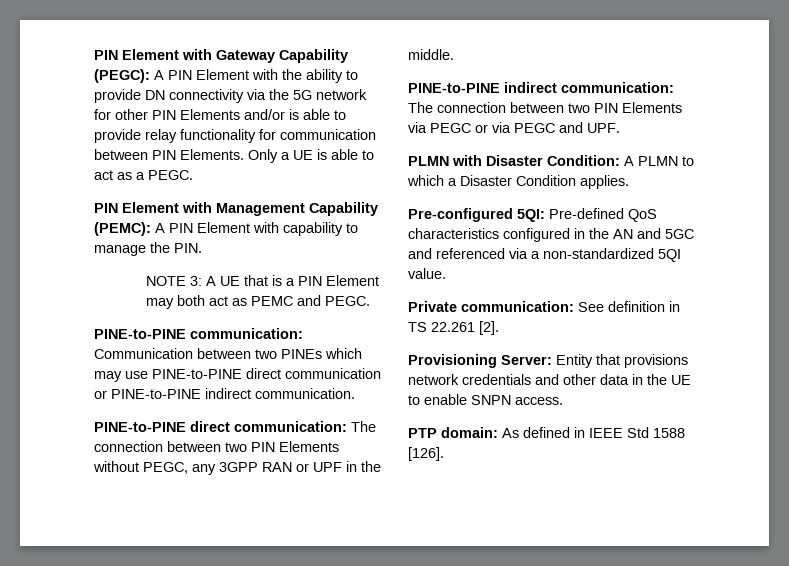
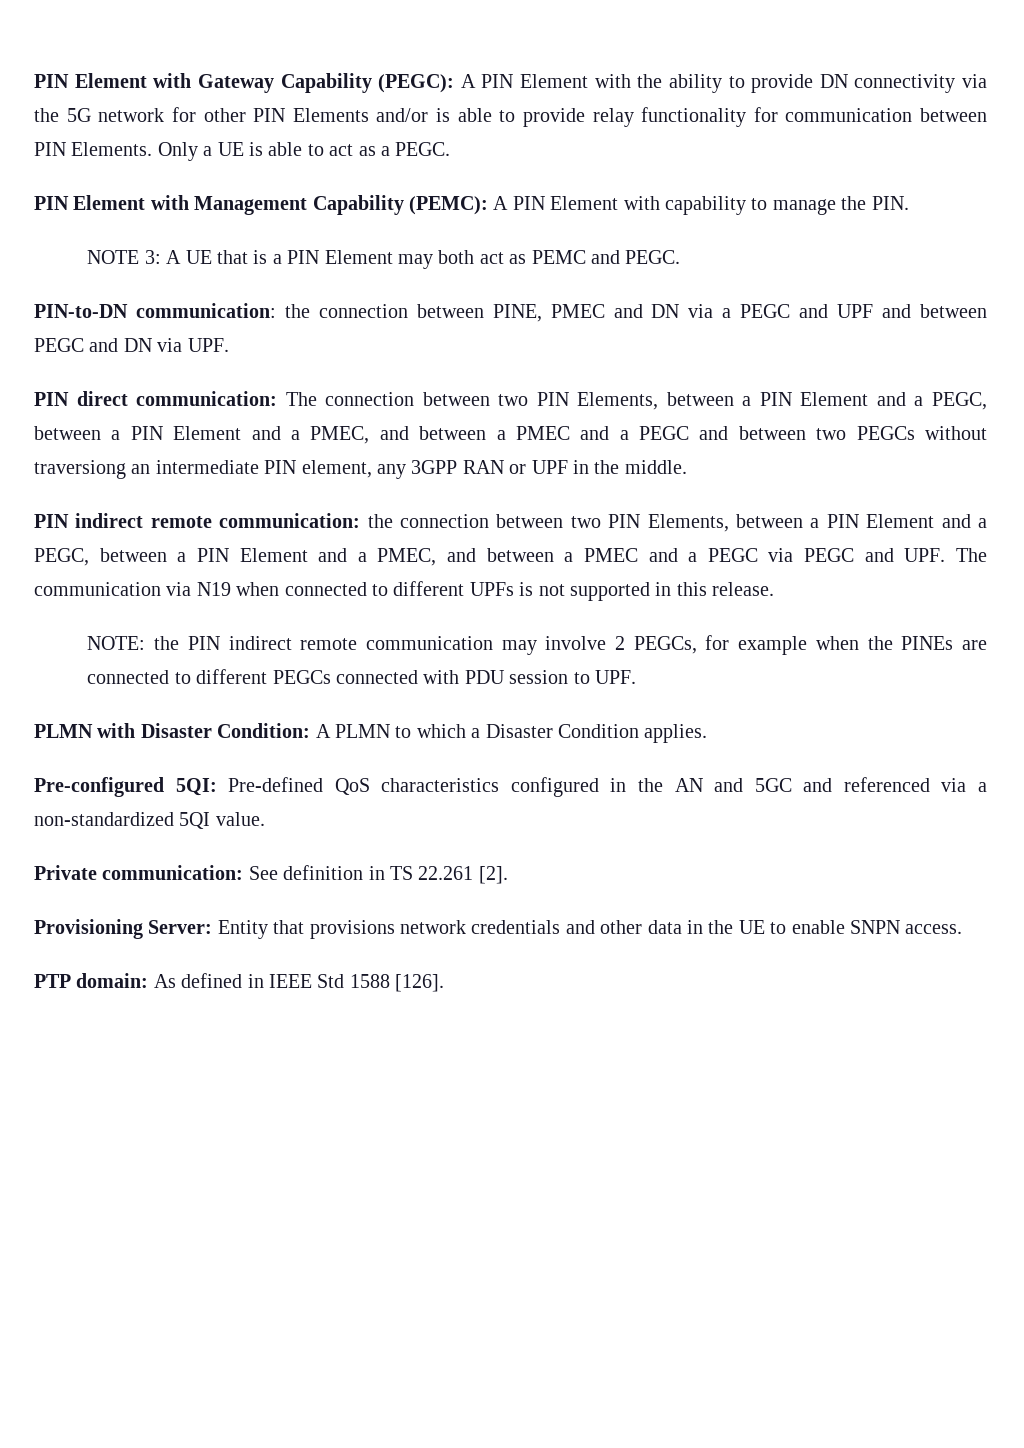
[94,328,303,339] [94,348,362,359] [94,368,381,382] [94,388,355,399] [94,422,186,432] PINE-to-PINE communication: Communication between two PINEs which may use PINE-to-PINE direct communication or PINE-to-PINE indirect communication. // PINE-to-PINE -> [34,303,987,322] [34,338,229,352] [34,392,69,406] PIN-to-DN communication: the connection between PINE, PMEC and DN via a PEGC and UPF and between PEGC and DN via UPF. // PIN
[279,441,339,452] [93,461,188,474] Elements without PEGC, -> [577,392,987,410] [34,426,988,444] [34,460,372,479] Elements, between a PIN Element and a PEGC, between a PIN Element and a PMEC, and between a PMEC and a PEGC and between two PEGCs without traversiong an intermediate PIN element,
[408,82,674,93] [408,102,682,113] [408,122,583,133] PINE-to-PINE indirect communication: The connection between two PIN Elements via PEGC or via PEGC and -> [34,513,987,532] [34,548,988,566] [34,581,775,601] [87,635,988,655] [87,669,590,684] PIN indirect remote communication: the connection between two PIN Elements, between a PIN Element and a PEGC, between a PIN Element and a PMEC, and between a PMEC and a PEGC via PEGC and UPF. The communication via N19 when connected to different UPFs is not supported in this release. // NOTE: the PIN indirect remote communication may involve 2 PEGCs, for example when the PINEs are connected to different PEGCs connected with PDU session to

